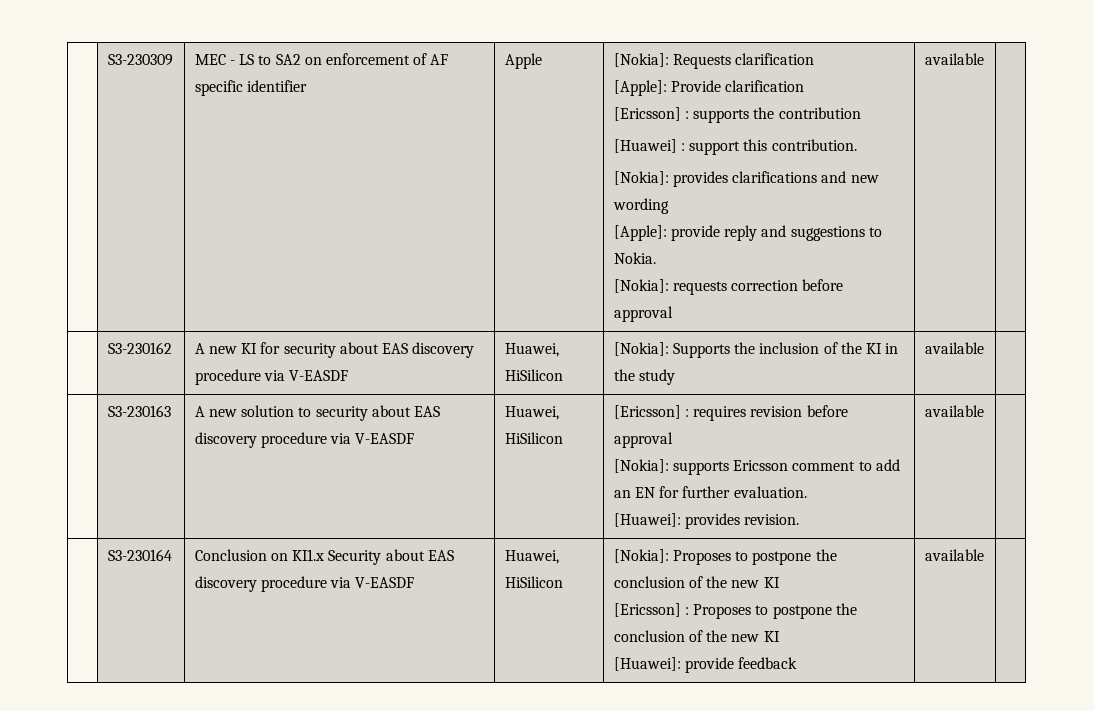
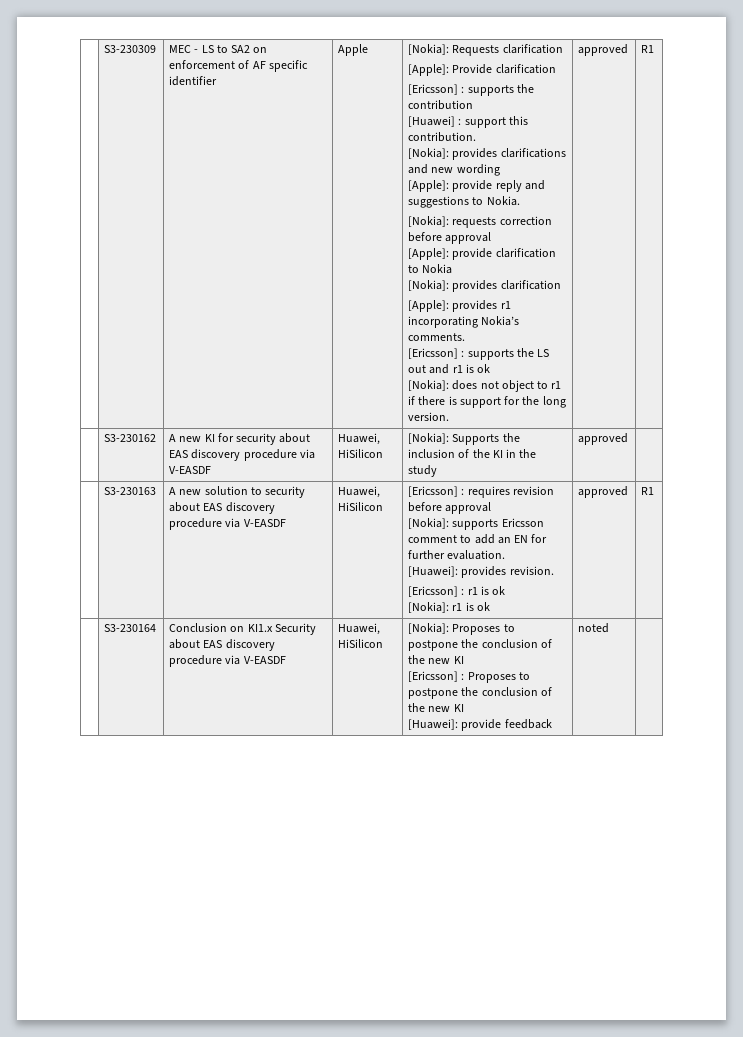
[924,53,984,65] | available | -> [408,248,556,260] [408,264,453,274] [408,280,561,292] [408,300,511,312] [408,316,520,328] [408,333,466,341] [408,348,550,360] [408,364,491,374] [408,380,562,392] [408,396,566,408] [408,412,450,421] [578,44,629,56] [641,45,655,53] // [Apple]: provide clarification to Nokia // [Nokia]: provides clarification // [Apple]: provides r1 incorporating Nokia’s comments. // [Ericsson] : supports the LS out and r1 is ok // [Nokia]: does not object to r1 if there is support for the long version. | approved | R1
[924,342,984,354] available -> [578,433,629,445] approved
[924,405,984,417] | available | -> [408,586,506,597] [408,602,490,613] [578,486,629,498] [641,487,655,495] // [Ericsson] : r1 is ok // [Nokia]: r1 is ok | approved | R1
[924,549,984,561] available -> [578,623,610,633] noted

